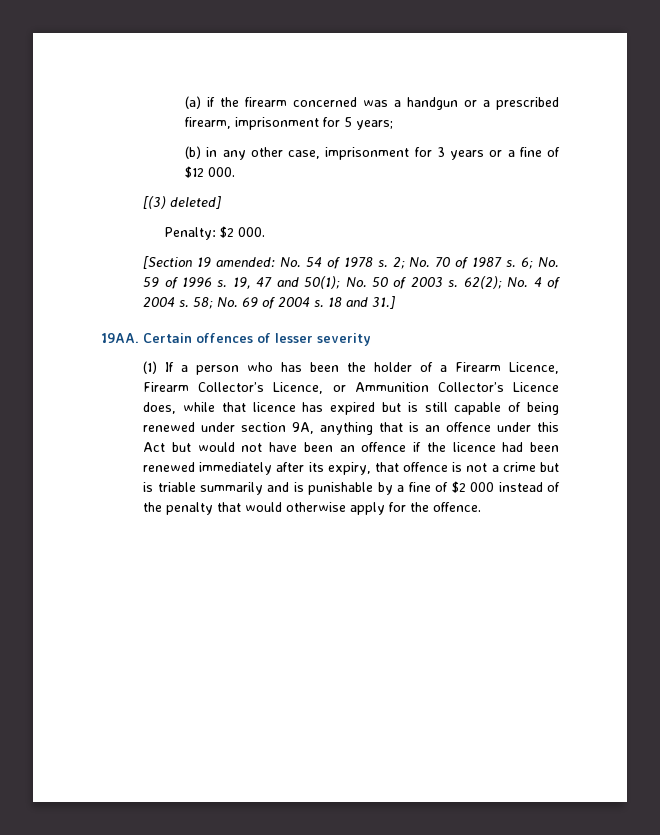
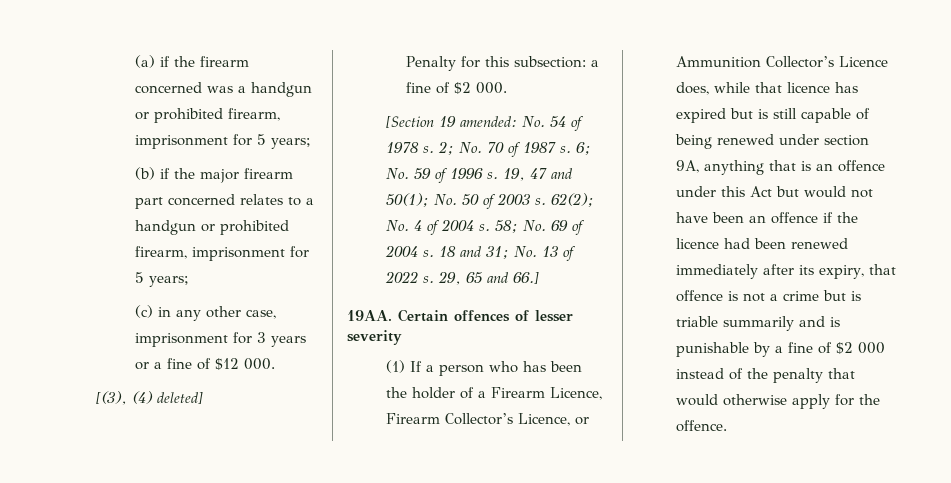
[483,97,559,110] a prescribed -> [153,108,223,123] prohibited
(202, 152) none -> [159,168,293,183] [134,194,314,209] [134,220,289,235] [134,246,309,261] [134,272,189,287] [134,305,153,318] if the major firearm part concerned relates to a handgun or prohibited firearm, imprisonment for 5 years; // (c)
[143,196,167,209] [(3) -> [96,391,154,405] [(3), (4)
[164,227,217,240] Penalty: -> [405,56,599,71] [405,82,450,94] Penalty for this subsection: a fine of
[372,296,396,309] 31.] -> [486,246,576,261] [385,271,540,285] 31; No. 13 of 2022 s. 29, 65 and 66.]

